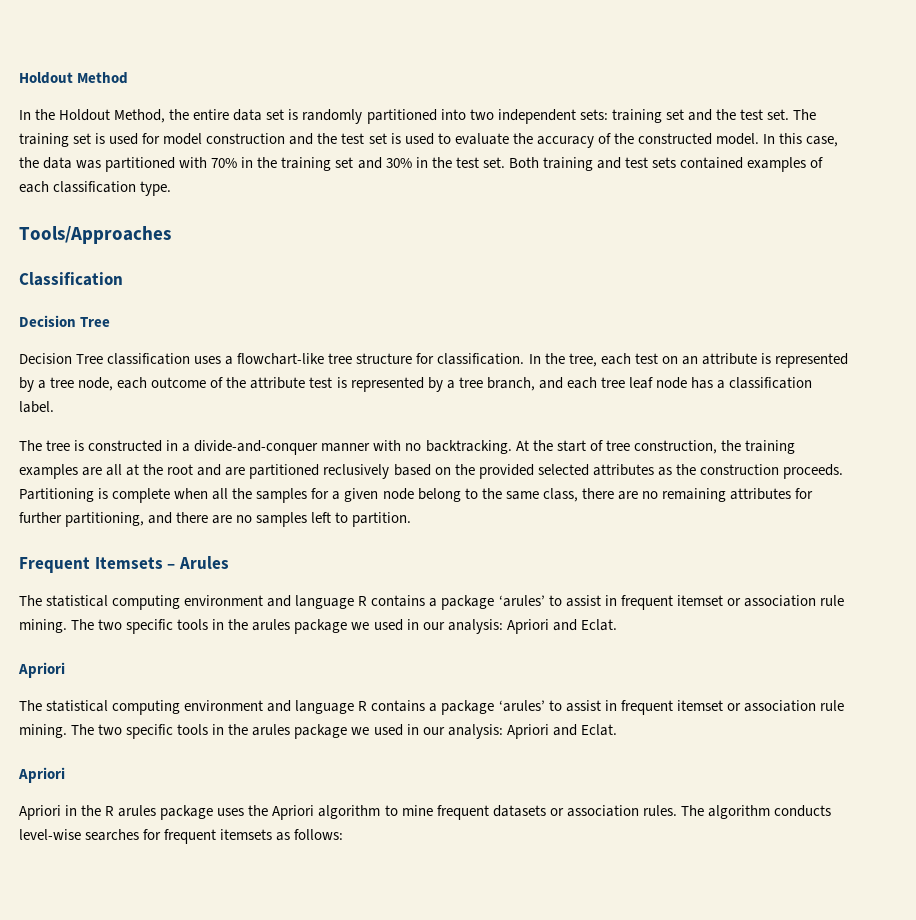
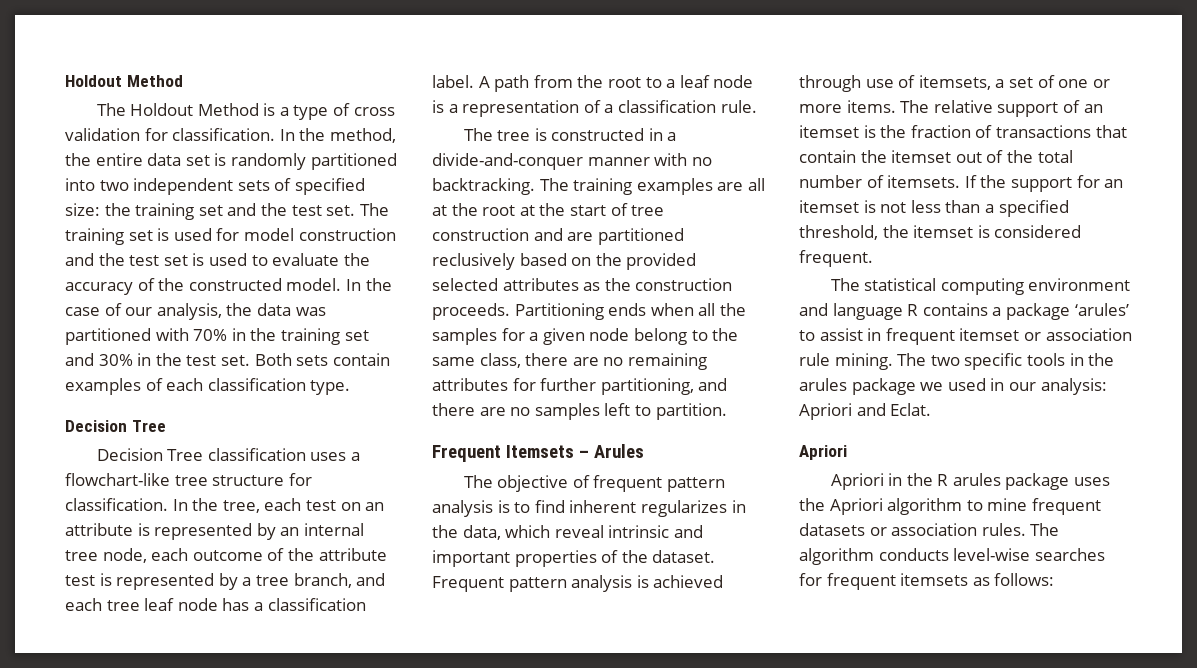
[19,109,166,123] In the Holdout Method, -> [96,103,395,120] [65,128,396,143] The Holdout Method is a type of cross validation for classification. In the method,
[579,109,608,120] sets: -> [237,178,365,195] [65,203,131,216] sets of specified size: the
[779,133,839,147] this case, -> [365,278,392,291] [65,303,222,320] the case of our analysis,
[542,157,744,171] training and test sets contained -> [296,353,390,366] sets contain
[19,226,171,244] [19,272,123,286] // Tools/Approaches // Classification -> (351, 387) none
[38,380,47,389] a -> [280,523,364,536] an internal
(54, 407) none -> [478,75,754,92] [432,100,757,117] A path from the root to a leaf node is a representation of a classification rule.
[515,440,741,454] At the start of tree construction, the -> [539,178,569,191] The
(194, 469) none -> [519,203,665,216] [432,228,529,241] at the start of tree construction
[98,488,171,503] is complete -> [608,303,647,316] ends
[46,595,844,610] [19,619,617,634] [18,662,65,678] statistical computing environment and language R contains a package ‘arules’ to assist in frequent itemset or association rule mining. The two specific tools in the arules package we used in our analysis: Apriori and Eclat. // Apriori -> [497,475,725,492] [432,500,746,517] [432,525,703,540] [432,550,716,567] [432,575,724,592] [799,75,1110,92] [799,100,1103,117] [799,125,1127,138] [799,150,1073,163] [799,175,1124,192] [799,200,1069,217] [799,225,1082,240] [799,250,873,267] objective of frequent pattern analysis is to find inherent regularizes in the data, which reveal intrinsic and important properties of the dataset. Frequent pattern analysis is achieved through use of itemsets, a set of one or more items. The relative support of an itemset is the fraction of transactions that contain the itemset out of the total number of itemsets. If the support for an itemset is not less than a specified threshold, the itemset is considered frequent.

